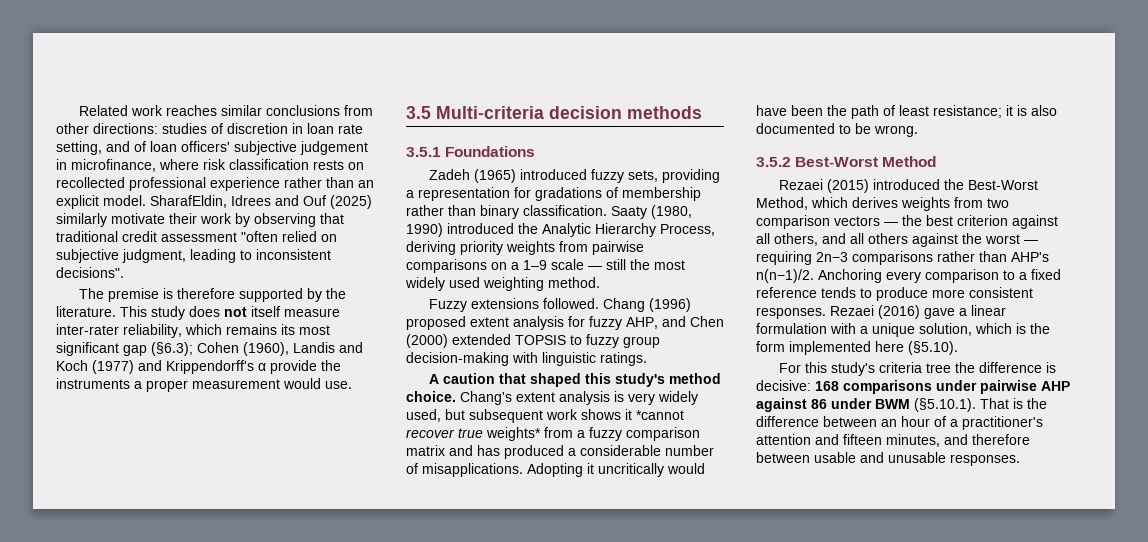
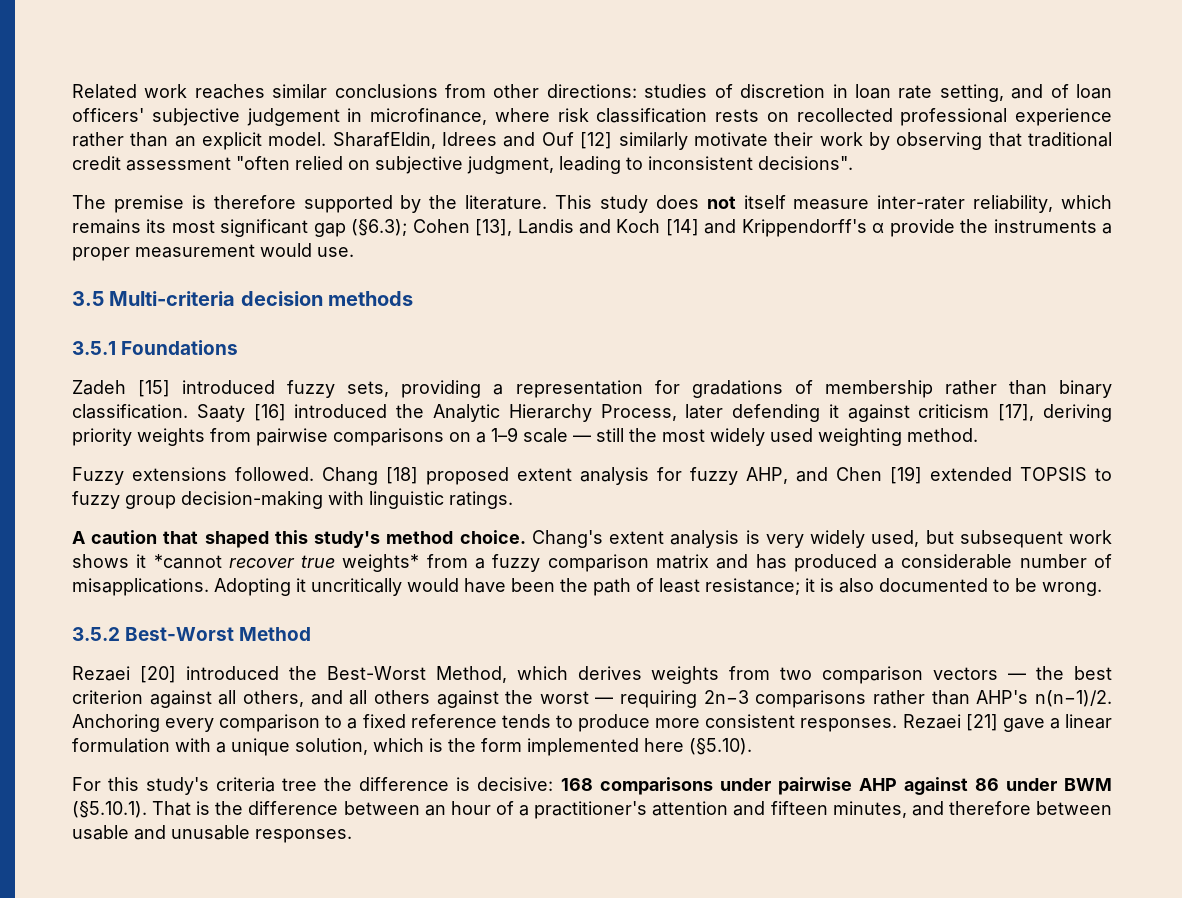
[330,195,372,209] (2025) -> [580,132,613,149] [12]
[243,342,289,356] (1960), -> [475,219,513,236] [13],
[92,360,134,374] (1977) -> [665,219,699,236] [14]
[473,169,516,183] (1965) -> [138,380,171,397] [15]
[651,205,692,219] [406,223,443,237] (1980, 1990) -> [253,404,286,421] [16]
(715, 230) none -> [685,404,1035,422] later defending it against criticism [17],
[648,298,691,312] (1996) -> [386,467,418,484] [18]
[406,334,448,348] (2000) -> [890,466,922,484] [19]
[826,179,869,193] (2015) -> [139,666,176,683] [20]
[878,305,920,319] (2016) -> [965,714,998,731] [21]

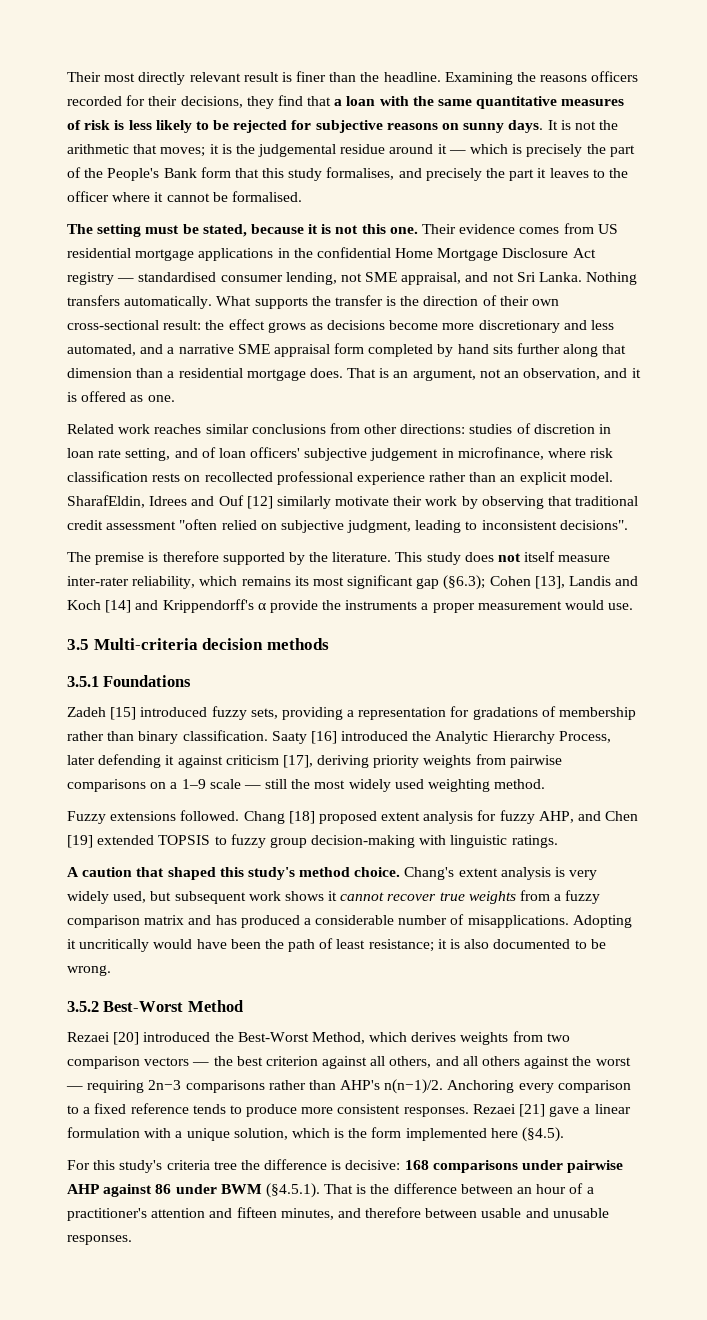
(72, 91) none -> [67,71,639,85] [67,95,625,109] [67,120,619,133] [67,144,635,157] [67,167,628,181] [67,191,302,202] [67,223,618,237] [67,247,596,261] [67,272,638,285] [67,295,560,309] [67,319,615,333] [67,343,627,357] [67,368,641,381] [67,391,175,402] Their most directly relevant result is finer than the headline. Examining the reasons officers recorded for their decisions, they find that a loan with the same quantitative measures of risk is less likely to be rejected for subjective reasons on sunny days. It is not the arithmetic that moves; it is the judgemental residue around it — which is precisely the part of the People's Bank form that this study formalises, and precisely the part it leaves to the officer where it cannot be formalised. // The setting must be stated, because it is not this one. Their evidence comes from US residential mortgage applications in the confidential Home Mortgage Disclosure Act registry — standardised consumer lending, not SME appraisal, and not Sri Lanka. Nothing transfers automatically. What supports the transfer is the direction of their own cross-sectional result: the effect grows as decisions become more discretionary and less automated, and a narrative SME appraisal form completed by hand sits further along that dimension than a residential mortgage does. That is an argument, not an observation, and it is offered as one. //
[153,554,222,569] *cannot -> [340,892,385,901] cannot
[342,554,420,572] weights* -> [468,891,516,904] weights
[689,738,752,755] (§5.10). -> [522,1127,565,1142] (§4.5).
[72,801,147,818] (§5.10.1). -> [265,1183,320,1198] (§4.5.1).

